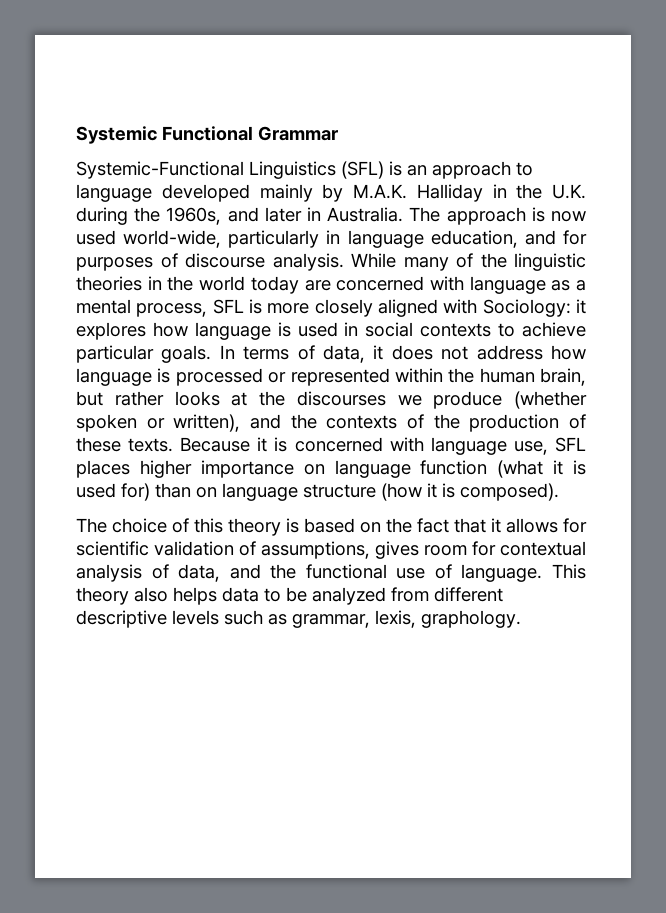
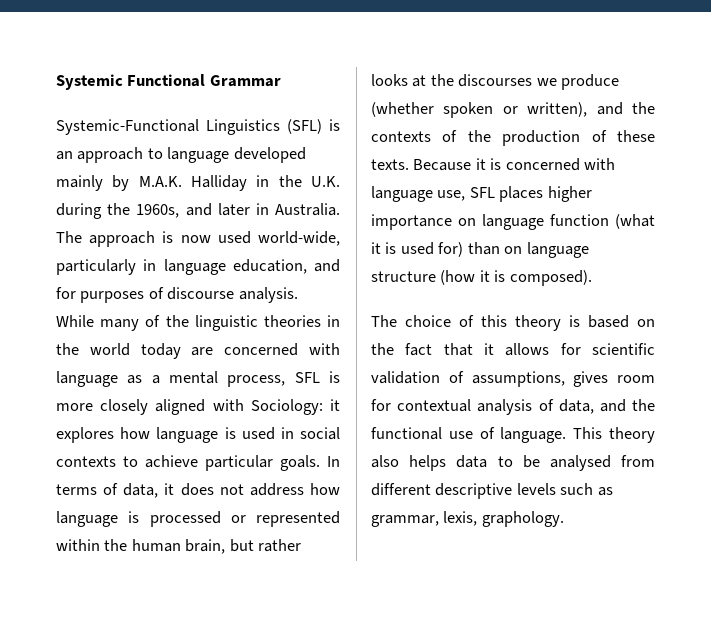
[312,587,386,605] analyzed -> [549,455,611,471] analysed

